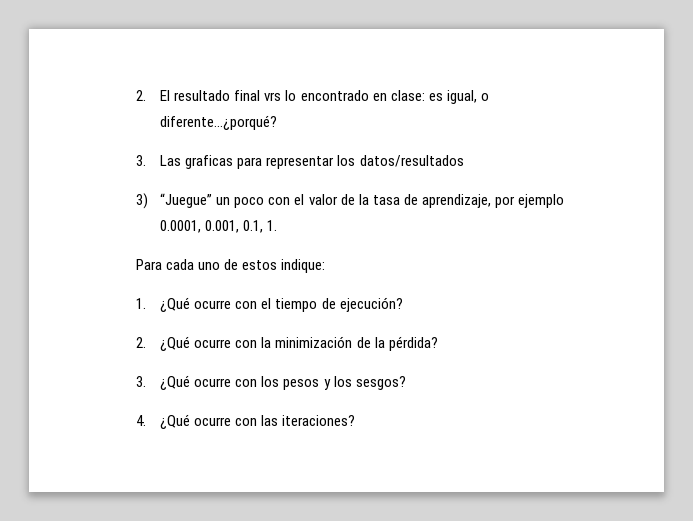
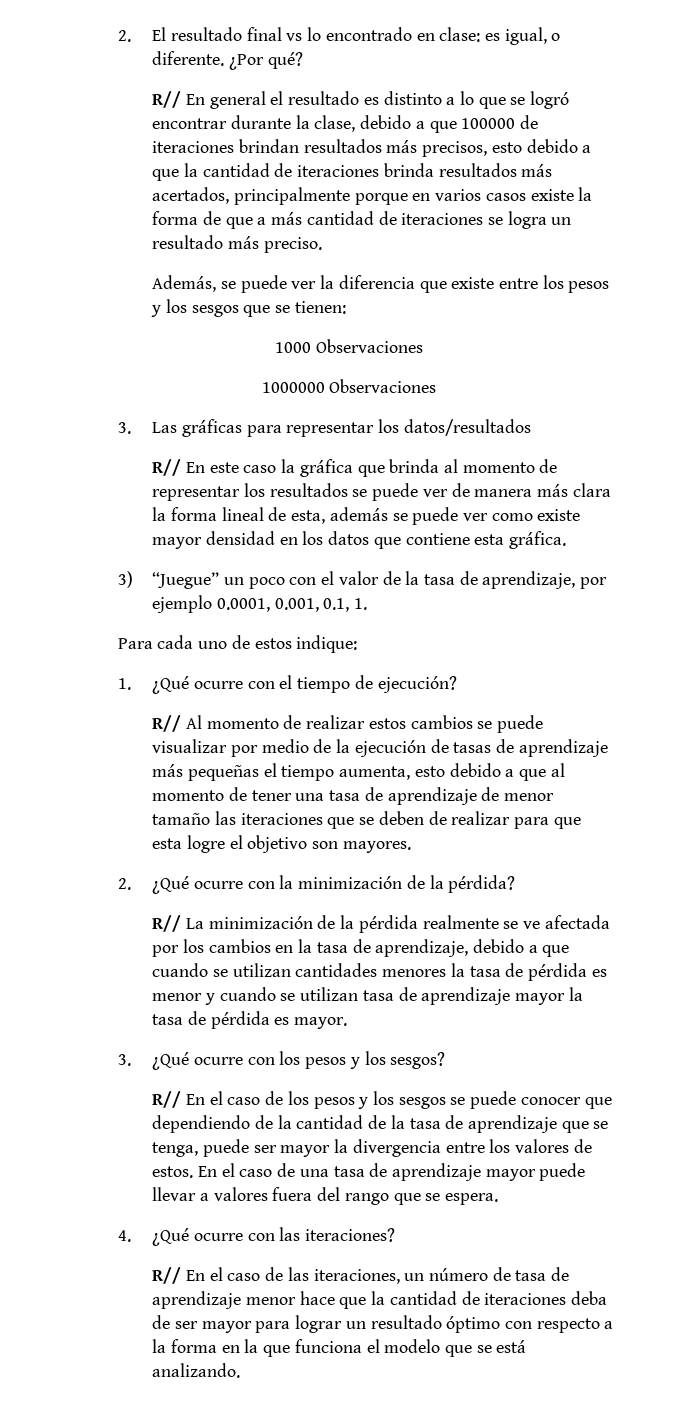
[264,92,282,101] vrs -> [286,33,303,41] vs
[160,115,278,130] diferente...¿porqué? -> [152,51,303,70] [152,91,570,109] [152,115,539,133] [152,139,592,157] [152,163,553,181] [152,187,593,205] [152,211,572,229] [152,235,322,253] [152,275,610,293] [151,299,346,317] [275,339,423,353] [261,379,437,393] diferente. ¿Por qué? // R// En general el resultado es distinto a lo que se logró encontrar durante la clase, debido a que 100000 de iteraciones brindan resultados más precisos, esto debido a que la cantidad de iteraciones brinda resultados más acertados, principalmente porque en varios casos existe la forma de que a más cantidad de iteraciones se logra un resultado más preciso. // Además, se puede ver la diferencia que existe entre los pesos y los sesgos que se tienen: // 1000 Observaciones // 1000000 Observaciones
[185,155,234,169] graficas -> [181,419,242,437] gráficas
(464, 161) none -> [152,459,558,477] [152,483,611,501] [152,507,581,525] [152,531,567,549] // R// En este caso la gráfica que brinda al momento de representar los resultados se puede ver de manera más clara la forma lineal de esta, además se puede ver como existe mayor densidad en los datos que contiene esta gráfica.
(403, 304) none -> [152,715,544,733] [152,739,608,757] [152,763,565,781] [152,787,555,805] [152,811,581,829] [152,835,411,853] // R// Al momento de realizar estos cambios se puede visualizar por medio de la ejecución de tasas de aprendizaje más pequeñas el tiempo aumenta, esto debido a que al momento de tener una tasa de aprendizaje de menor tamaño las iteraciones que se deben de realizar para que esta logre el objetivo son mayores.
(438, 343) none -> [152,915,610,933] [152,939,570,957] [152,963,607,981] [152,987,583,1005] [152,1011,348,1029] // R// La minimización de la pérdida realmente se ve afectada por los cambios en la tasa de aprendizaje, debido a que cuando se utilizan cantidades menores la tasa de pérdida es menor y cuando se utilizan tasa de aprendizaje mayor la tasa de pérdida es mayor.
(406, 383) none -> [152,1091,612,1109] [152,1115,609,1133] [152,1139,592,1157] [152,1163,586,1181] [152,1187,499,1205] // R// En el caso de los pesos y los sesgos se puede conocer que dependiendo de la cantidad de la tasa de aprendizaje que se tenga, puede ser mayor la divergencia entre los valores de estos. En el caso de una tasa de aprendizaje mayor puede llevar a valores fuera del rango que se espera.
(356, 420) none -> [152,1267,570,1284] [152,1291,608,1309] [152,1315,614,1333] [152,1339,527,1357] [152,1363,241,1378] // R// En el caso de las iteraciones, un número de tasa de aprendizaje menor hace que la cantidad de iteraciones deba de ser mayor para lograr un resultado óptimo con respecto a la forma en la que funciona el modelo que se está analizando.

